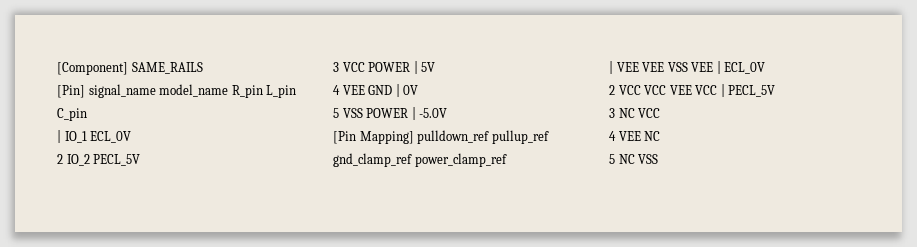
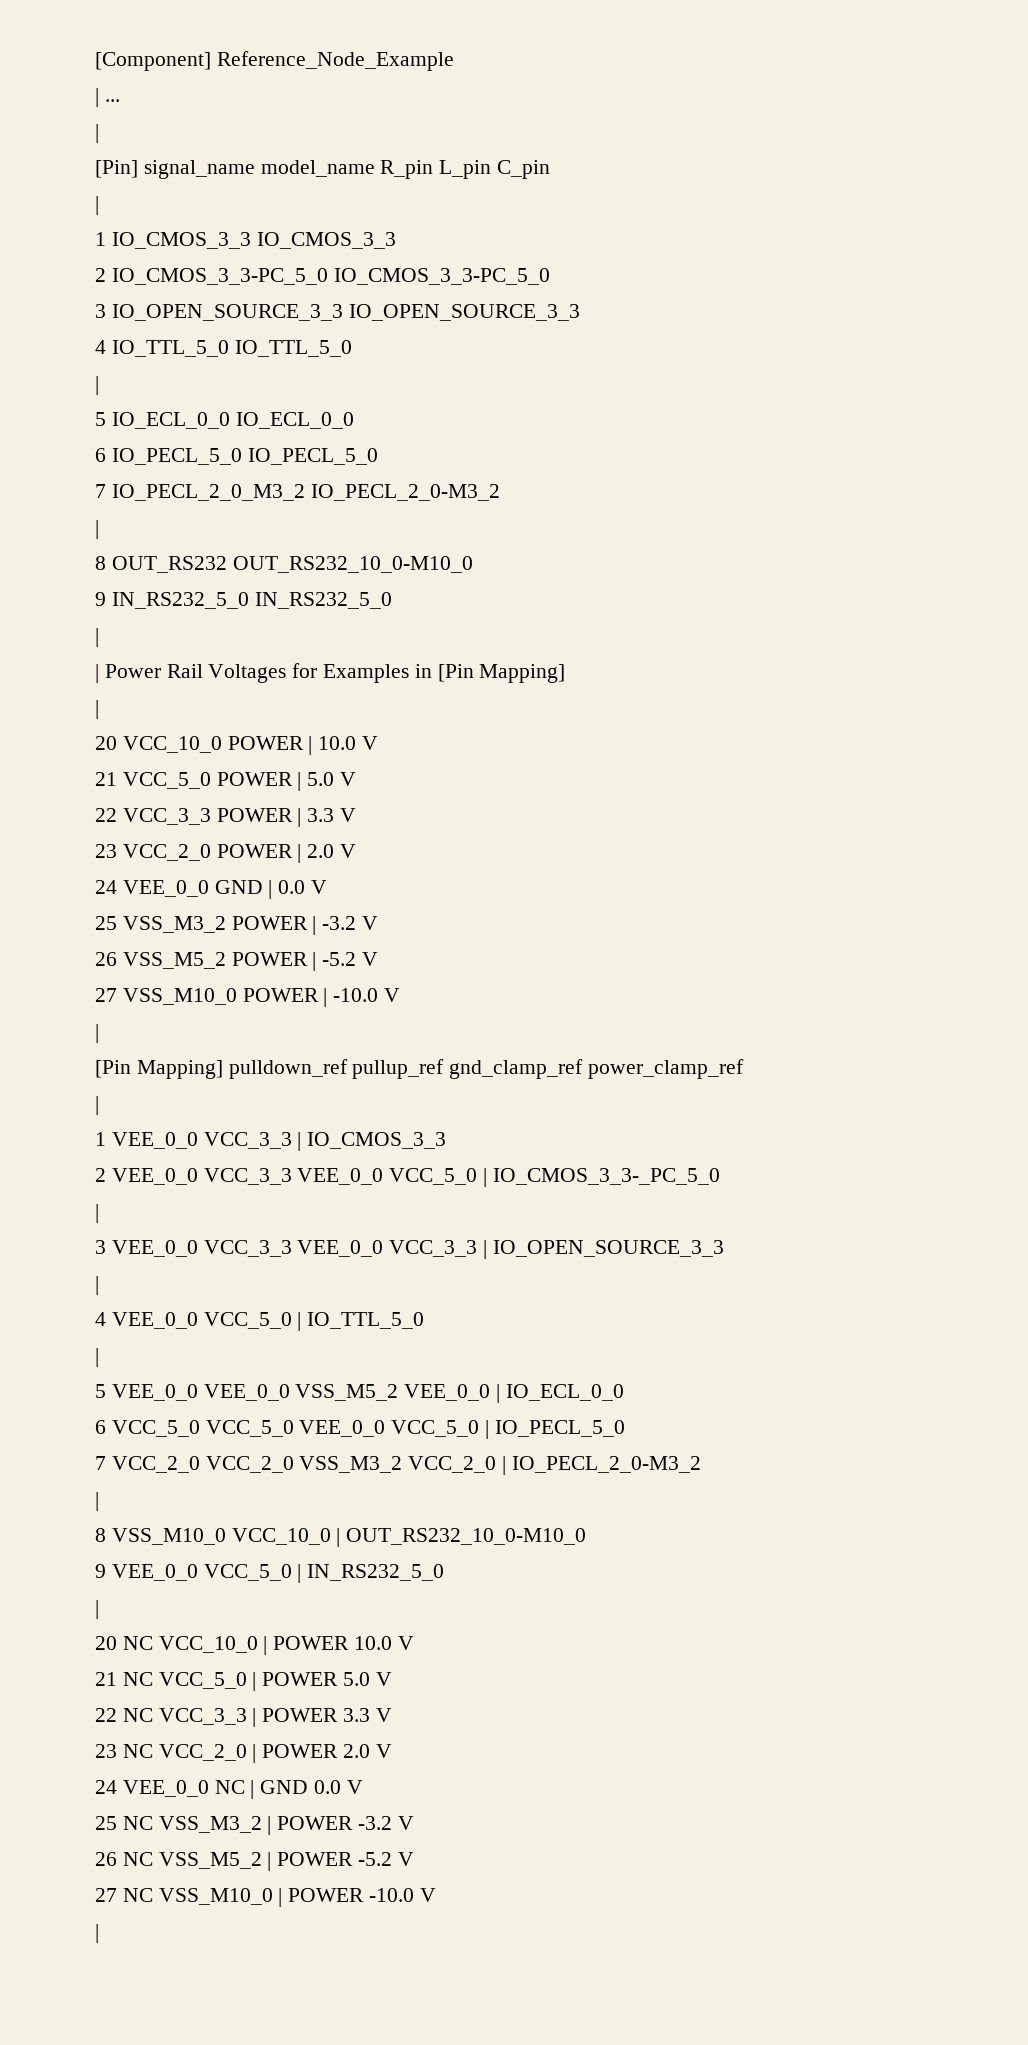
[131,62,203,74] SAME_RAILS -> [216,51,454,71] [95,88,120,107] [95,124,99,143] Reference_Node_Example // | ... // |
[64,131,132,143] [57,154,141,166] [333,61,436,74] [333,84,419,97] [333,107,448,120] IO_1 ECL_0V // 2 IO_2 PECL_5V // 3 VCC POWER | 5V // 4 VEE GND | 0V // 5 VSS POWER | -5.0V -> [95,232,396,249] [95,268,550,285] [95,304,580,321] [95,340,352,357] [95,376,99,395] [95,412,354,429] [95,448,378,465] [95,484,500,501] [95,520,99,539] [95,556,473,573] [95,592,392,609] [95,628,99,647] [95,663,566,683] [95,700,99,719] [95,736,379,755] [95,772,357,791] [95,808,357,827] [95,844,357,863] [95,880,328,899] [95,916,379,935] [95,952,379,971] [95,988,401,1007] [95,1024,99,1043] // 1 IO_CMOS_3_3 IO_CMOS_3_3 // 2 IO_CMOS_3_3-PC_5_0 IO_CMOS_3_3-PC_5_0 // 3 IO_OPEN_SOURCE_3_3 IO_OPEN_SOURCE_3_3 // 4 IO_TTL_5_0 IO_TTL_5_0 // | // 5 IO_ECL_0_0 IO_ECL_0_0 // 6 IO_PECL_5_0 IO_PECL_5_0 // 7 IO_PECL_2_0_M3_2 IO_PECL_2_0-M3_2 // | // 8 OUT_RS232 OUT_RS232_10_0-M10_0 // 9 IN_RS232_5_0 IN_RS232_5_0 // | // | Power Rail Voltages for Examples in [Pin Mapping] // | // 20 VCC_10_0 POWER | 10.0 V // 21 VCC_5_0 POWER | 5.0 V // 22 VCC_3_3 POWER | 3.3 V // 23 VCC_2_0 POWER | 2.0 V // 24 VEE_0_0 GND | 0.0 V // 25 VSS_M3_2 POWER | -3.2 V // 26 VSS_M5_2 POWER | -5.2 V // 27 VSS_M10_0 POWER | -10.0 V // |
[616,61,766,74] [609,84,776,97] [609,108,661,118] [609,131,661,141] [609,154,659,164] VEE VEE VSS VEE | ECL_0V // 2 VCC VCC VEE VCC | PECL_5V // 3 NC VCC // 4 VEE NC // 5 NC VSS -> [95,1132,447,1151] [95,1168,720,1187] [95,1204,99,1223] [95,1240,724,1259] [95,1276,99,1295] [95,1312,425,1331] [95,1348,99,1367] [95,1384,624,1403] [95,1420,625,1439] [95,1456,701,1475] [95,1492,99,1511] [95,1528,587,1547] [95,1564,445,1583] [95,1600,99,1619] [95,1636,414,1655] [95,1672,392,1691] [95,1708,392,1727] [95,1744,392,1763] [95,1780,363,1799] [95,1816,414,1835] [95,1852,414,1871] [95,1888,436,1907] [95,1924,99,1943] // 1 VEE_0_0 VCC_3_3 | IO_CMOS_3_3 // 2 VEE_0_0 VCC_3_3 VEE_0_0 VCC_5_0 | IO_CMOS_3_3-_PC_5_0 // | // 3 VEE_0_0 VCC_3_3 VEE_0_0 VCC_3_3 | IO_OPEN_SOURCE_3_3 // | // 4 VEE_0_0 VCC_5_0 | IO_TTL_5_0 // | // 5 VEE_0_0 VEE_0_0 VSS_M5_2 VEE_0_0 | IO_ECL_0_0 // 6 VCC_5_0 VCC_5_0 VEE_0_0 VCC_5_0 | IO_PECL_5_0 // 7 VCC_2_0 VCC_2_0 VSS_M3_2 VCC_2_0 | IO_PECL_2_0-M3_2 // | // 8 VSS_M10_0 VCC_10_0 | OUT_RS232_10_0-M10_0 // 9 VEE_0_0 VCC_5_0 | IN_RS232_5_0 // | // 20 NC VCC_10_0 | POWER 10.0 V // 21 NC VCC_5_0 | POWER 5.0 V // 22 NC VCC_3_3 | POWER 3.3 V // 23 NC VCC_2_0 | POWER 2.0 V // 24 VEE_0_0 NC | GND 0.0 V // 25 NC VSS_M3_2 | POWER -3.2 V // 26 NC VSS_M5_2 | POWER -5.2 V // 27 NC VSS_M10_0 | POWER -10.0 V // |

